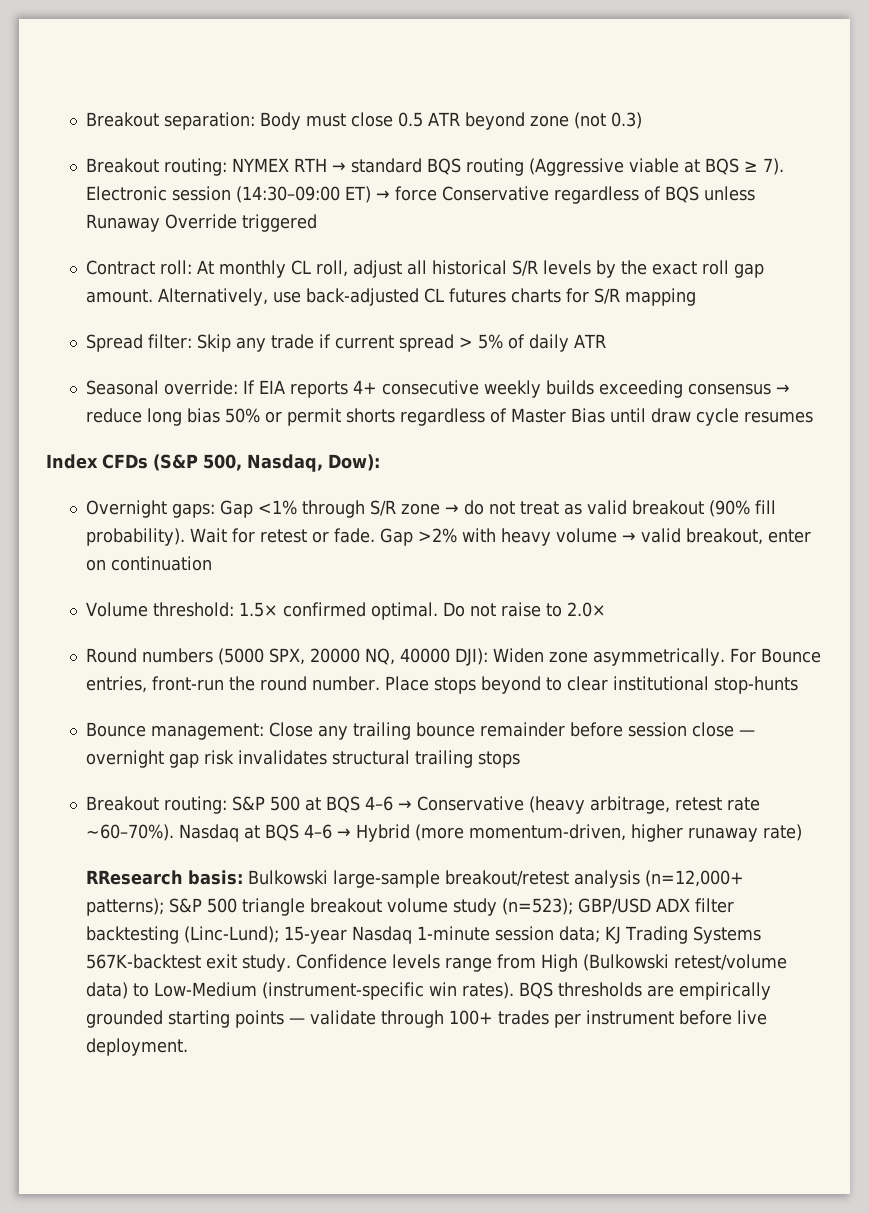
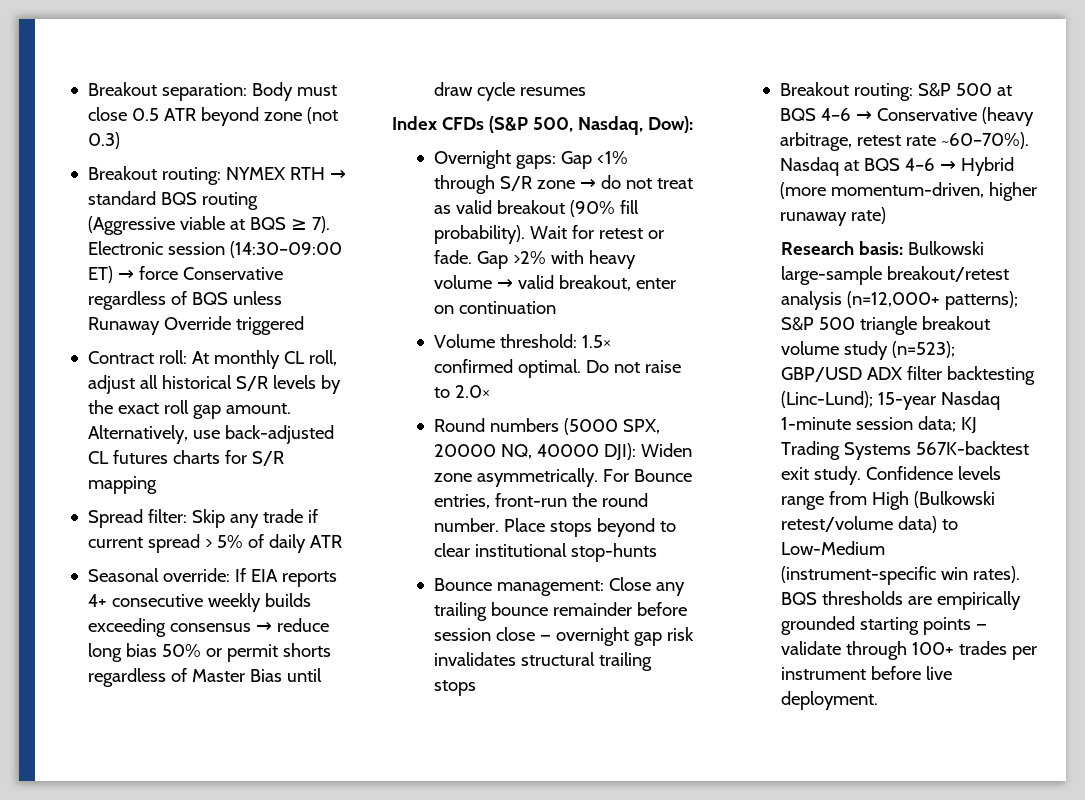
[85,870,183,885] RResearch -> [781,241,855,255] Research

